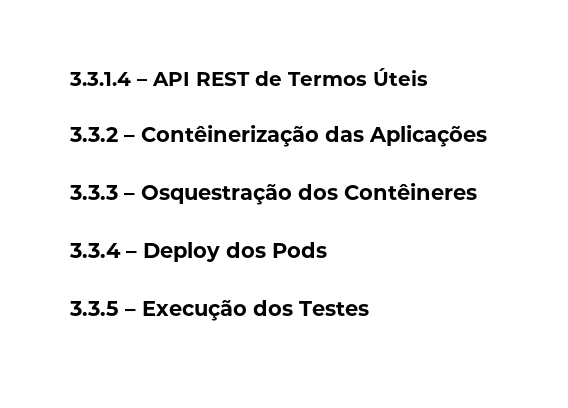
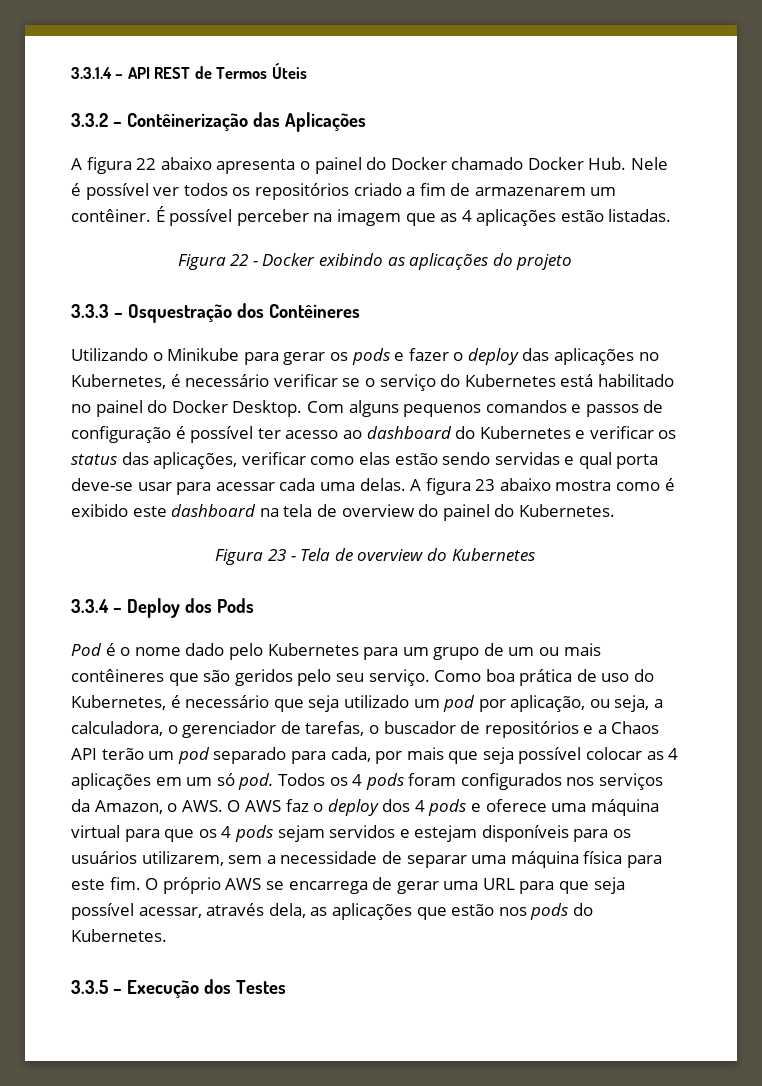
(487, 136) none -> [71,157,669,174] [71,183,617,200] [71,206,672,226] [177,253,573,270] // A figura 22 abaixo apresenta o painel do Docker chamado Docker Hub. Nele é possível ver todos os repositórios criado a fim de armazenarem um contêiner. É possível perceber na imagem que as 4 aplicações estão listadas. // Figura 22 - Docker exibindo as aplicações do projeto
(477, 191) none -> [71,348,659,365] [71,374,674,391] [71,400,664,417] [71,426,677,443] [71,452,659,469] [71,478,675,495] [71,504,615,521] [215,548,535,565] // Utilizando o Minikube para gerar os pods e fazer o deploy das aplicações no Kubernetes, é necessário verificar se o serviço do Kubernetes está habilitado no painel do Docker Desktop. Com alguns pequenos comandos e passos de configuração é possível ter acesso ao dashboard do Kubernetes e verificar os status das aplicações, verificar como elas estão sendo servidas e qual porta deve-se usar para acessar cada uma delas. A figura 23 abaixo mostra como é exibido este dashboard na tela de overview do painel do Kubernetes. // Figura 23 - Tela de overview do Kubernetes
(327, 250) none -> [71,643,601,660] [71,669,655,686] [71,695,664,712] [71,721,660,738] [71,747,679,764] [71,773,664,790] [71,799,659,816] [71,825,632,842] [71,851,662,868] [71,877,625,894] [71,903,593,920] [71,929,167,942] // Pod é o nome dado pelo Kubernetes para um grupo de um ou mais contêineres que são geridos pelo seu serviço. Como boa prática de uso do Kubernetes, é necessário que seja utilizado um pod por aplicação, ou seja, a calculadora, o gerenciador de tarefas, o buscador de repositórios e a Chaos API terão um pod separado para cada, por mais que seja possível colocar as 4 aplicações em um só pod. Todos os 4 pods foram configurados nos serviços da Amazon, o AWS. O AWS faz o deploy dos 4 pods e oferece uma máquina virtual para que os 4 pods sejam servidos e estejam disponíveis para os usuários utilizarem, sem a necessidade de separar uma máquina física para este fim. O próprio AWS se encarrega de gerar uma URL para que seja possível acessar, através dela, as aplicações que estão nos pods do Kubernetes.

